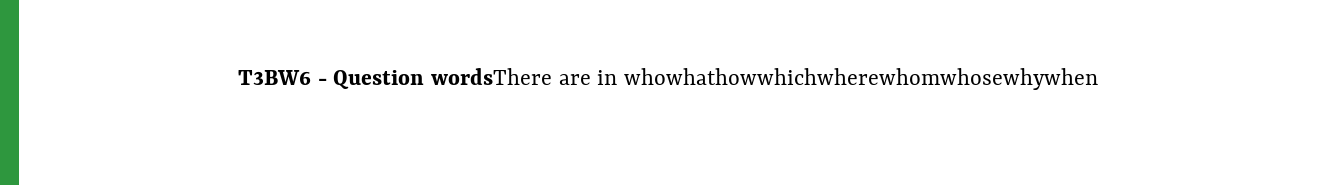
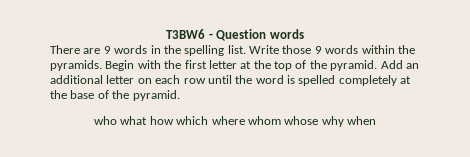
[431,68,1098,90] wordsThere are in whowhathowwhichwherewhomwhosewhywhen -> [269,29,304,39] [50,45,415,56] [50,60,419,71] [50,75,412,86] [50,90,180,101] [94,116,376,127] words // There are 9 words in the spelling list. Write those 9 words within the pyramids. Begin with the first letter at the top of the pyramid. Add an additional letter on each row until the word is spelled completely at the base of the pyramid. // who what how which where whom whose why when

